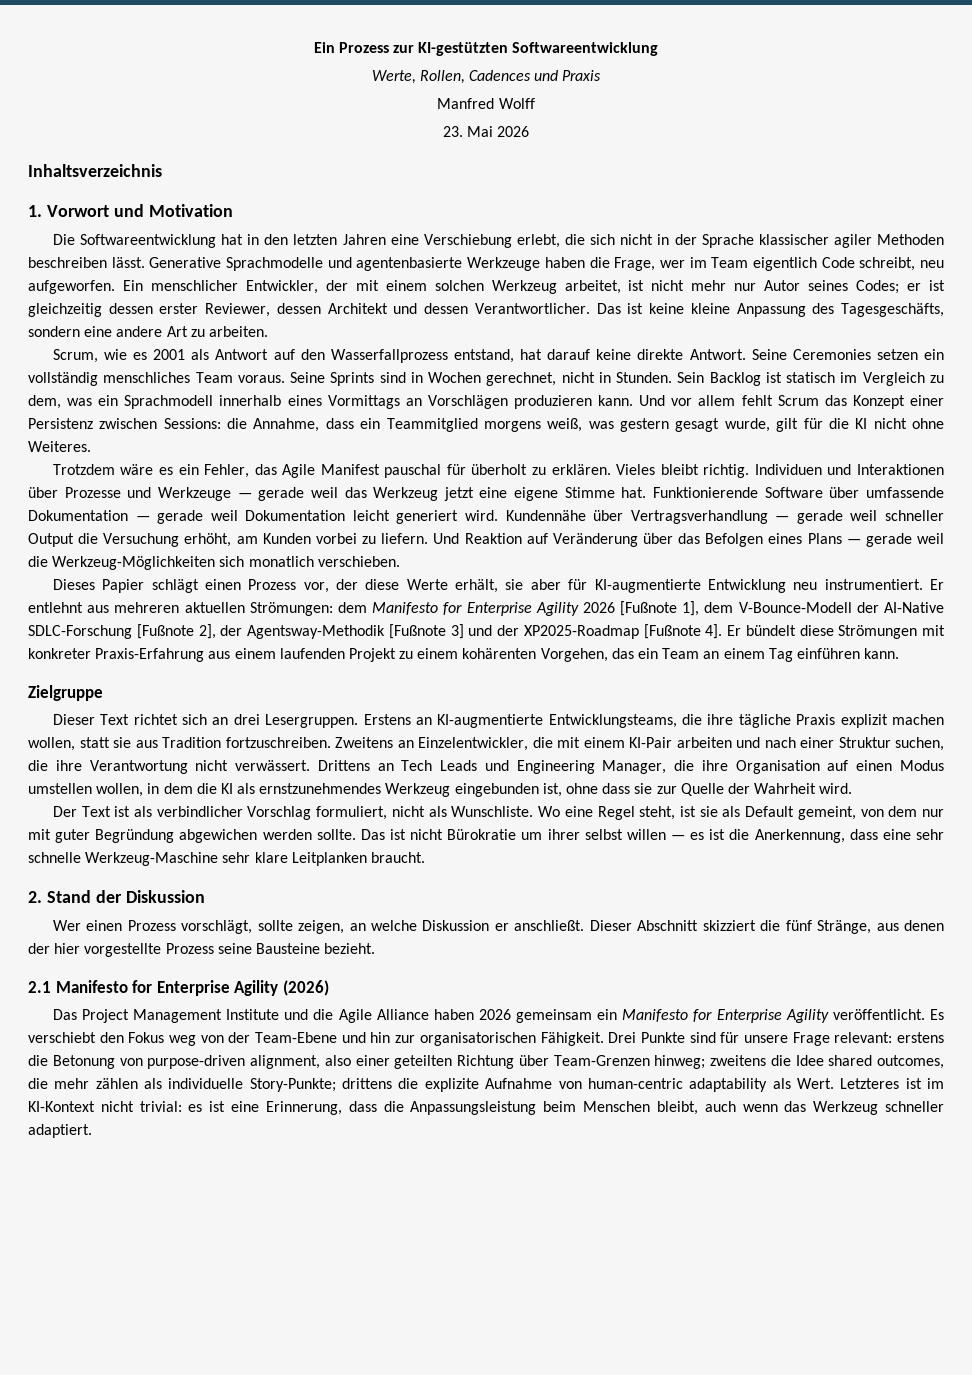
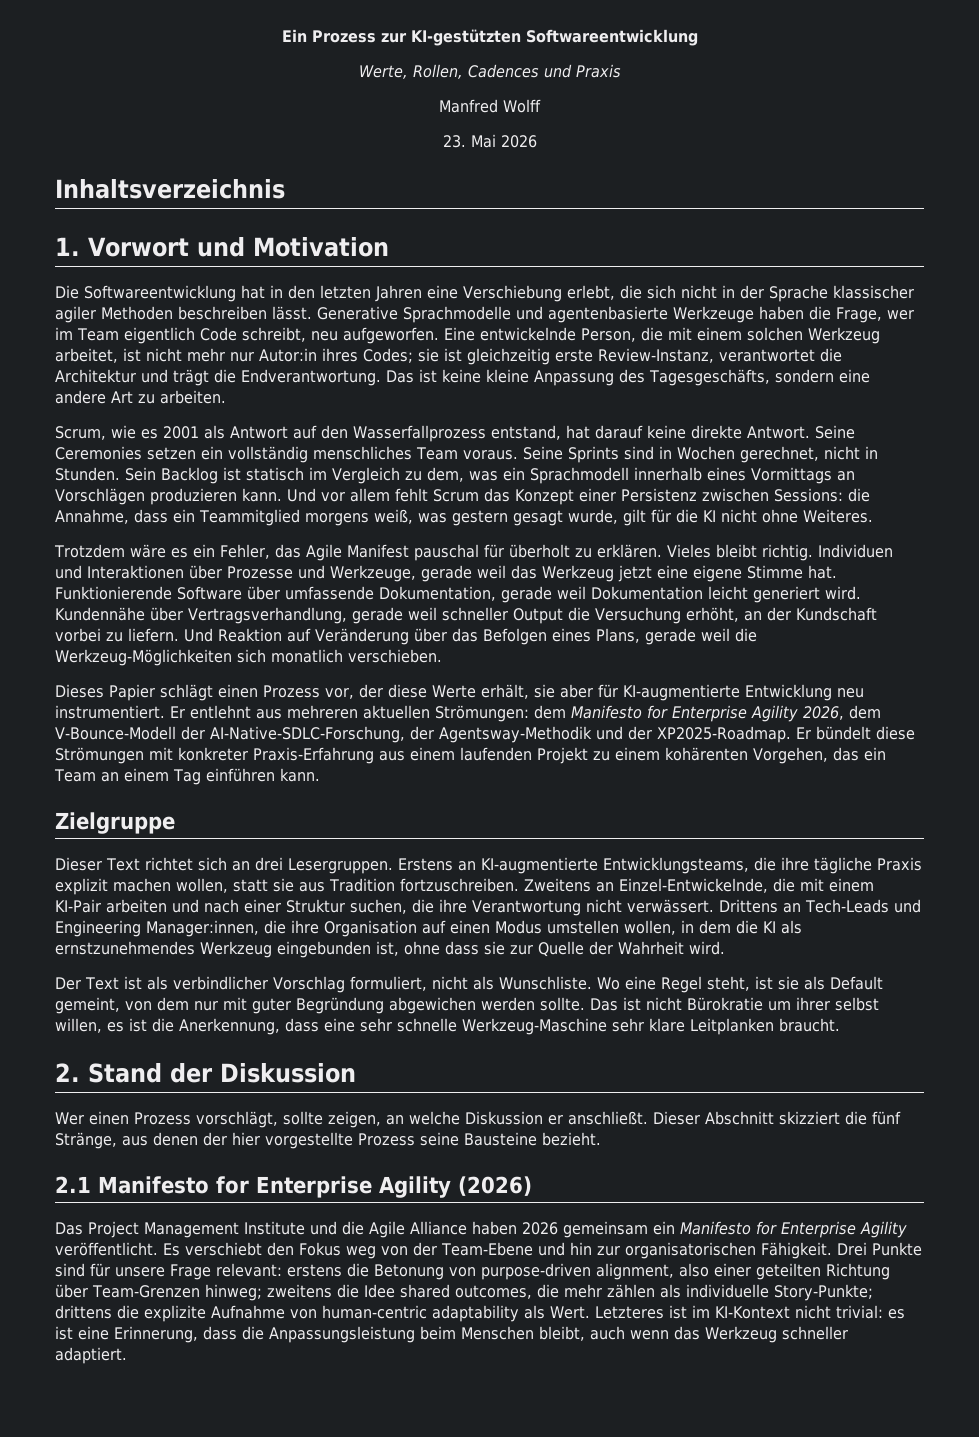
[122,280,348,294] Ein menschlicher Entwickler, der -> [443,327,663,342] Eine entwickelnde Person, die
[764,280,946,294] [28,303,590,317] Autor seines Codes; er ist gleichzeitig dessen erster Reviewer, dessen Architekt und dessen Verantwortlicher. -> [259,348,842,365] [55,369,381,386] Autor:in ihres Codes; sie ist gleichzeitig erste Review-Instanz, verantwortet die Architektur und trägt die Endverantwortung.
[157,487,252,501] Werkzeuge — -> [330,565,416,582] Werkzeuge,
[28,510,150,521] Dokumentation — -> [378,586,496,601] Dokumentation,
[630,510,790,524] Vertragsverhandlung — -> [187,607,347,624] Vertragsverhandlung,
[236,533,311,544] am Kunden -> [743,607,877,621] an der Kundschaft
[807,533,861,544] Plans — -> [595,628,640,643] Plans,
[582,601,944,616] [28,624,723,639] 2026 [Fußnote 1], dem V-Bounce-Modell der AI-Native SDLC-Forschung [Fußnote 2], der Agentsway-Methodik [Fußnote 3] und der XP2025-Roadmap [Fußnote 4]. -> [803,705,881,720] [55,726,791,743] 2026, dem V-Bounce-Modell der AI-Native-SDLC-Forschung, der Agentsway-Methodik und der XP2025-Roadmap.
[418,737,528,751] Einzelentwickler, -> [618,878,768,893] Einzel-Entwickelnde,
[401,760,478,771] Tech Leads -> [804,899,889,913] Tech-Leads
[602,760,667,774] Manager, -> [146,920,259,937] Manager:innen,
[626,829,685,840] willen — -> [55,1018,102,1033] willen,

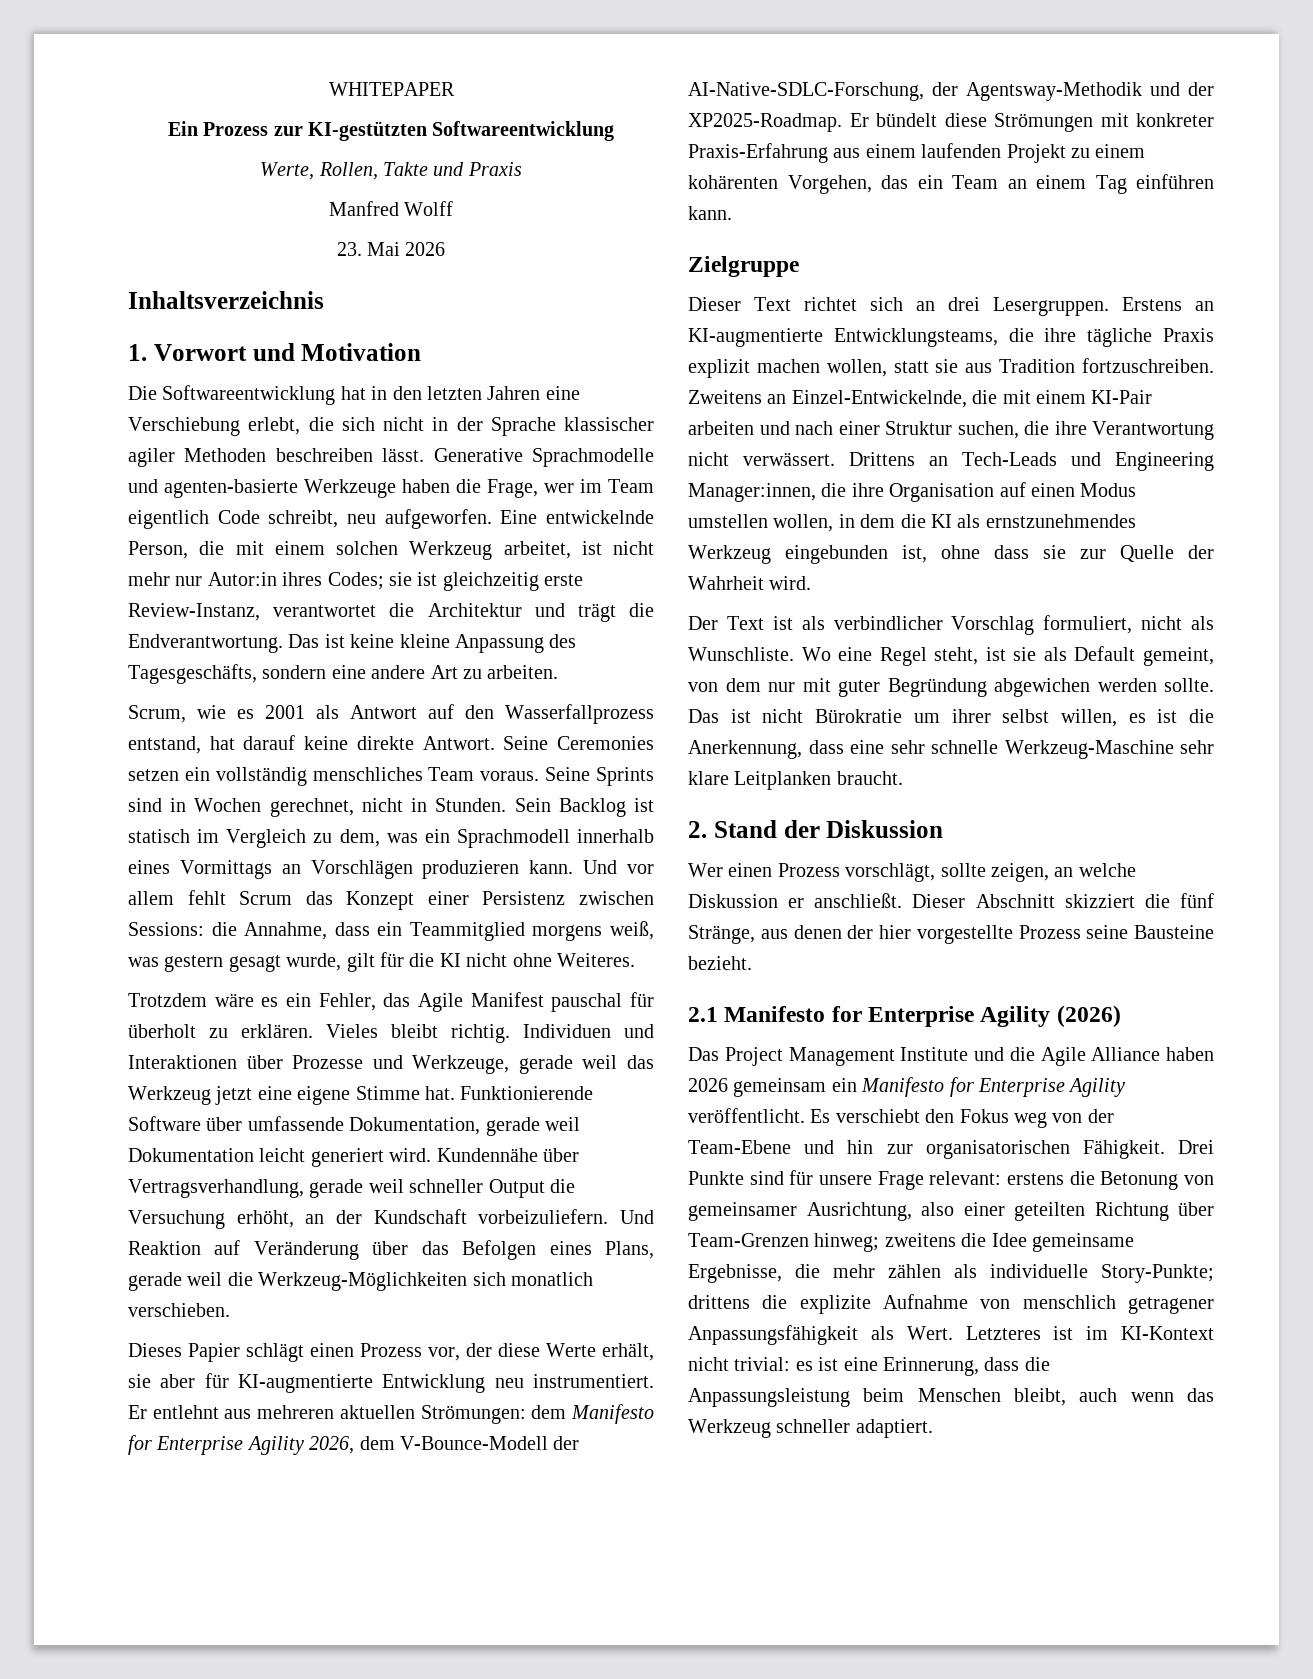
(281, 35) none -> [328,82,455,96] WHITEPAPER //
[467,64,539,78] Cadences -> [383,162,428,176] Takte
[548,306,668,323] agentenbasierte -> [164,479,298,498] agenten-basierte
[55,628,179,642] vorbei zu liefern. -> [478,1209,609,1224] vorbeizuliefern.
[480,1263,674,1280] purpose-driven alignment, -> [688,1202,912,1221] gemeinsamer Ausrichtung,
[399,1284,532,1299] shared outcomes, -> [1032,1233,1134,1252] [688,1264,782,1283] gemeinsame Ergebnisse,
[322,1305,519,1322] human-centric adaptability -> [1022,1295,1214,1314] [688,1325,858,1345] menschlich getragener Anpassungsfähigkeit

